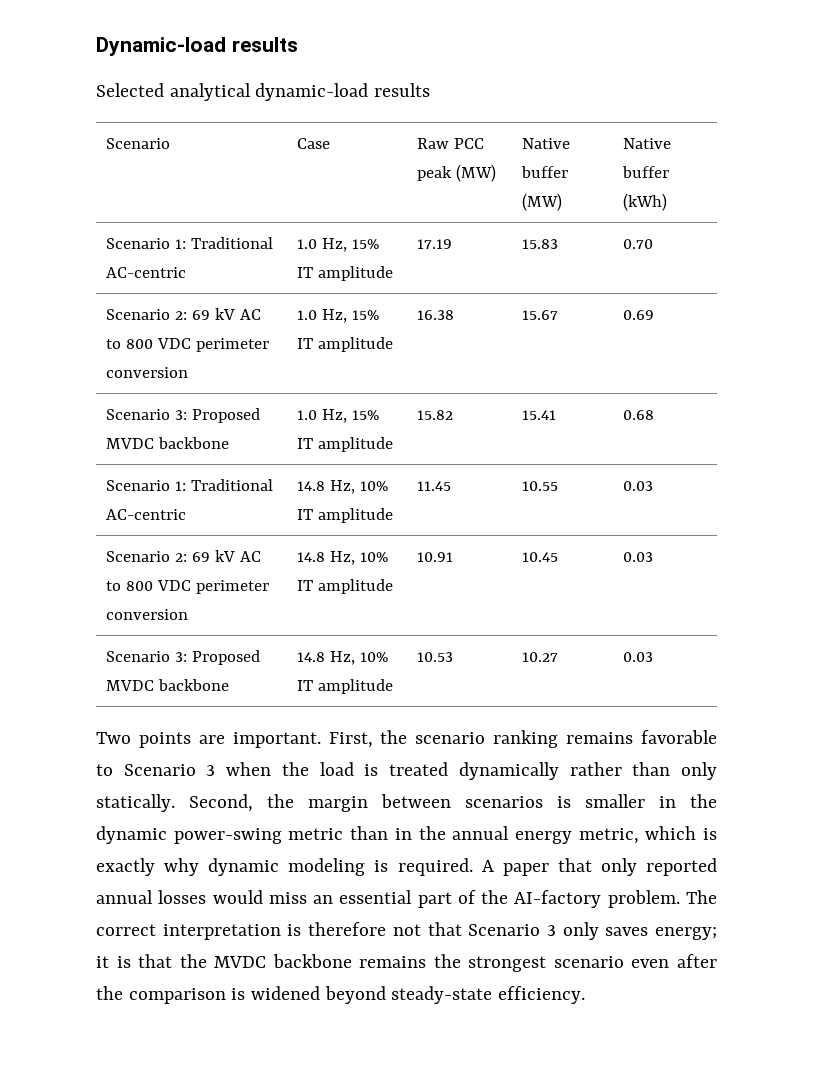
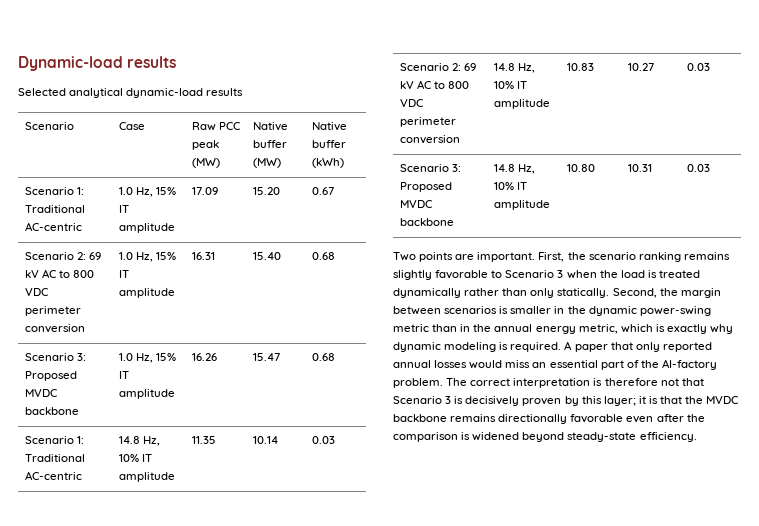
[416,239,452,249] [521,239,558,249] [622,239,653,249] 17.19 | 15.83 | 0.70 -> [191,187,218,195] [252,187,280,195] [311,187,334,195] 17.09 | 15.20 | 0.67
[416,310,454,320] [521,310,558,320] [622,310,654,320] 16.38 | 15.67 | 0.69 -> [191,252,215,260] [252,252,281,260] [311,252,335,260] 16.31 | 15.40 | 0.68
[416,410,453,420] [521,410,556,420] 15.82 | 15.41 -> [191,353,217,361] [252,353,280,361] 16.26 | 15.47
[416,481,451,491] [521,481,558,491] 11.45 | 10.55 -> [191,436,216,444] [252,436,278,444] 11.35 | 10.14
[416,552,453,562] [521,552,558,562] 10.91 | 10.45 -> [566,63,594,71] [627,63,654,71] 10.83 | 10.27
[416,652,453,662] [521,652,558,662] 10.53 | 10.27 -> [566,164,595,172] [627,164,652,172] 10.80 | 10.31
(634, 738) none -> [393,270,432,280] slightly
[562,922,717,940] only saves energy; -> [454,396,636,406] is decisively proven by this layer;
[433,954,624,972] the strongest scenario -> [498,414,624,424] directionally favorable

